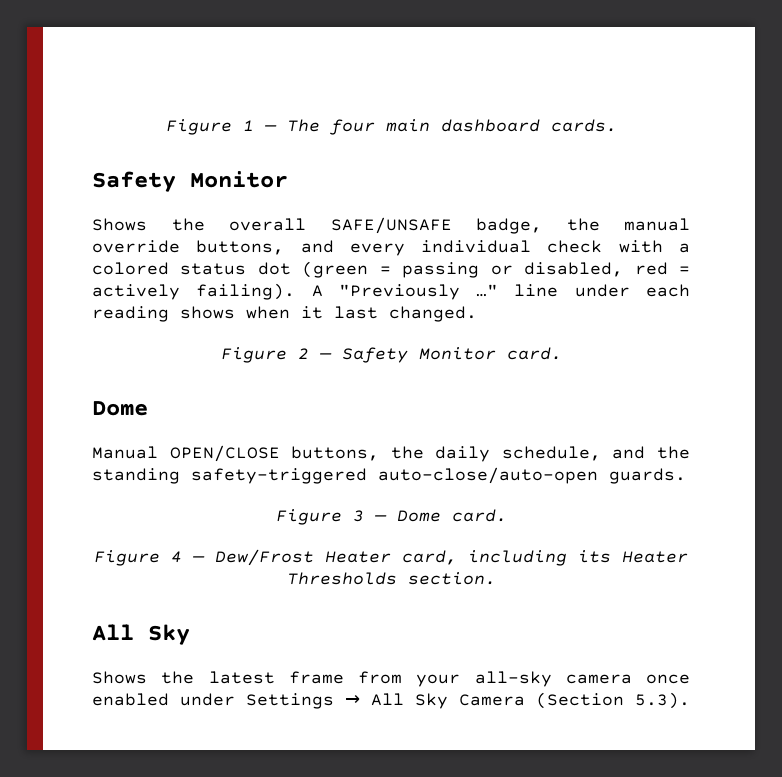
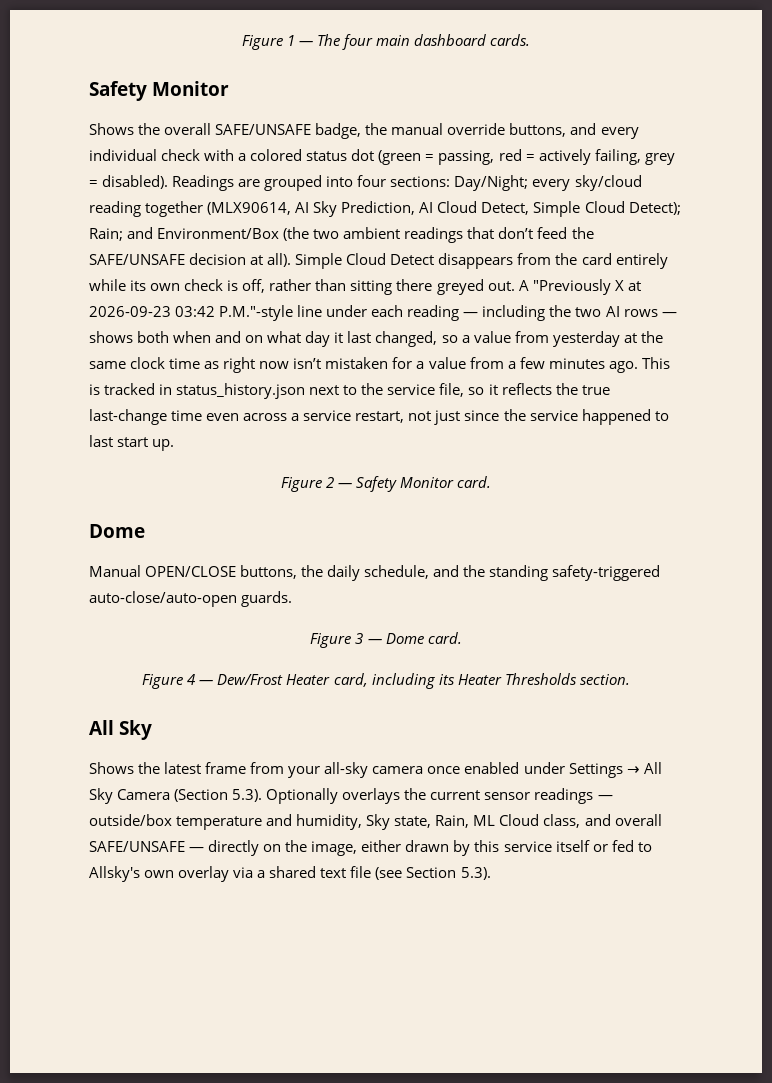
[402,262,691,278] [92,283,690,300] [92,306,477,322] passing or disabled, red = actively failing). A "Previously …" line under each reading shows when it last changed. -> [438,149,675,165] [89,175,642,191] [89,201,681,217] [89,227,594,243] [89,253,668,269] [89,279,641,295] [89,305,677,321] [89,331,663,347] [89,357,670,373] [89,383,610,399] [89,409,669,425] [89,435,175,451] passing, red = actively failing, grey = disabled). Readings are grouped into four sections: Day/Night; every sky/cloud reading together (MLX90614, AI Sky Prediction, AI Cloud Detect, Simple Cloud Detect); Rain; and Environment/Box (the two ambient readings that don’t feed the SAFE/UNSAFE decision at all). Simple Cloud Detect disappears from the card entirely while its own check is off, rather than sitting there greyed out. A "Previously X at 2026-09-23 03:42 P.M."-style line under each reading — including the two AI rows — shows both when and on what day it last changed, so a value from yesterday at the same clock time as right now isn’t mistaken for a value from a few minutes ago. This is tracked in status_history.json next to the service file, so it reflects the true last-change time even across a service restart, not just since the service happened to last start up.
(690, 700) none -> [266,788,613,804] [89,814,662,830] [89,840,652,856] [89,866,491,882] Optionally overlays the current sensor readings — outside/box temperature and humidity, Sky state, Rain, ML Cloud class, and overall SAFE/UNSAFE — directly on the image, either drawn by this service itself or fed to Allsky's own overlay via a shared text file (see Section 5.3).

